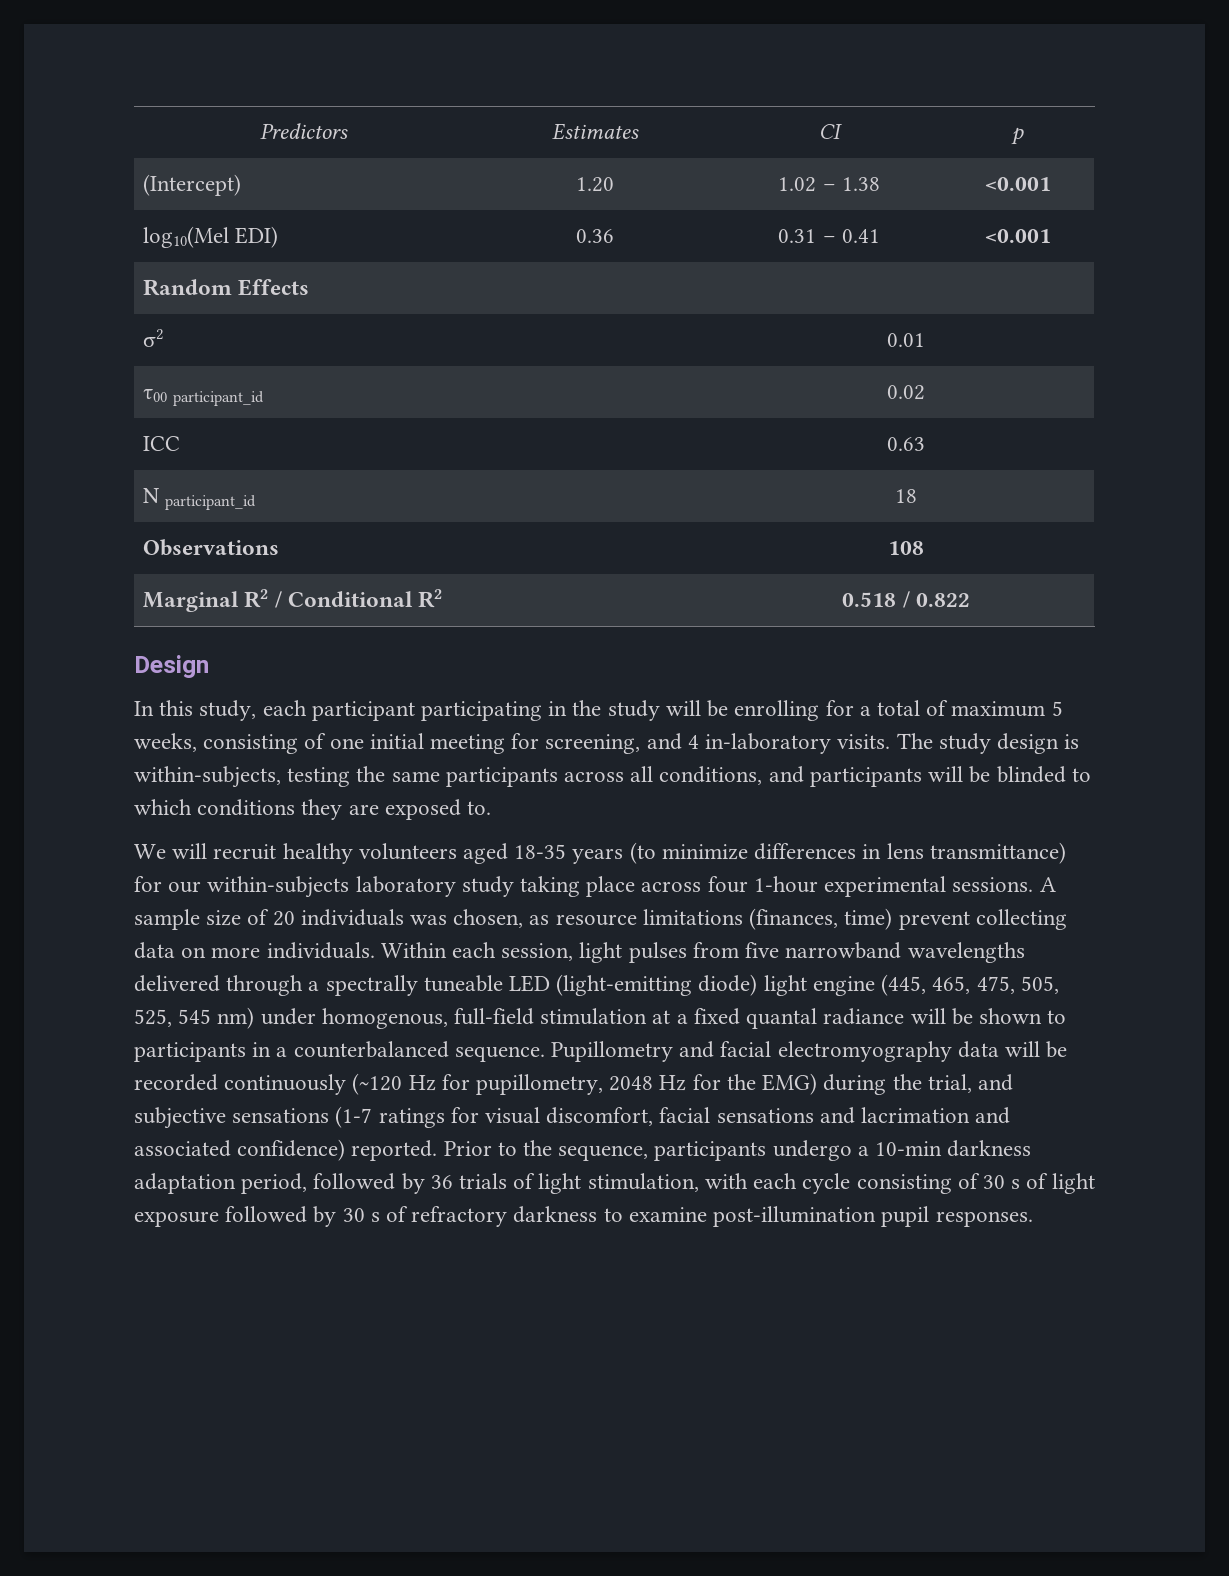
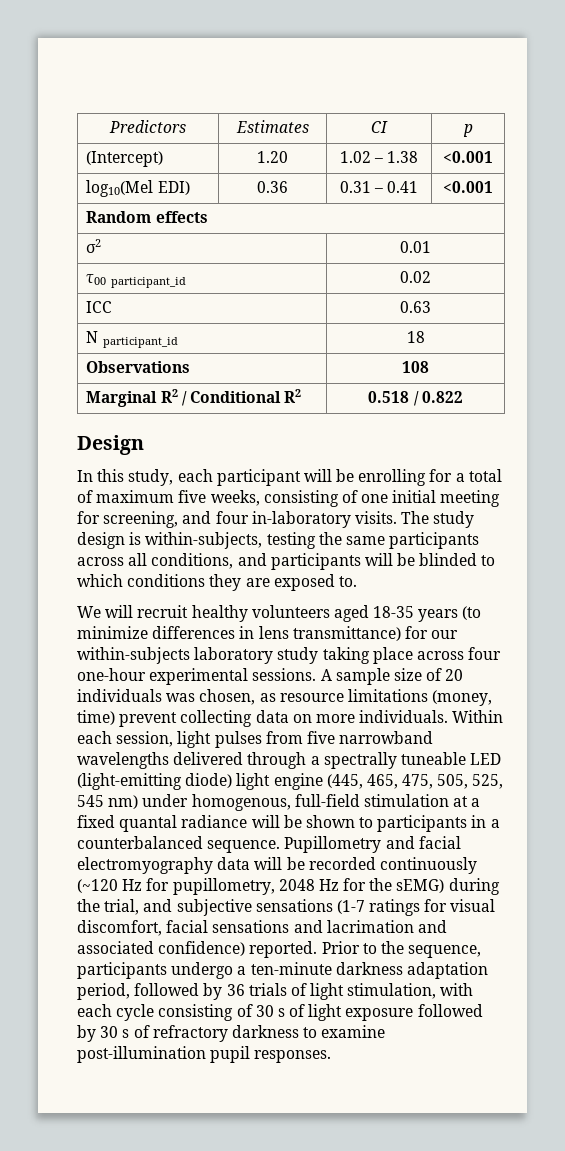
[238,279,310,296] Effects -> [155,211,208,223] effects
[421,700,660,721] participating in the study -> (301, 477) none
[1051,701,1063,716] 5 -> [178,490,207,503] five
[687,735,699,749] 4 -> [215,511,249,524] four
[753,876,818,893] 1-hour -> [77,668,146,681] one-hour
[749,908,839,930] (finances, -> [432,690,493,706] (money,
[762,1073,818,1095] EMG) -> [396,879,445,893] sEMG)
[875,1141,943,1156] 10-min -> [250,962,332,975] ten-minute

